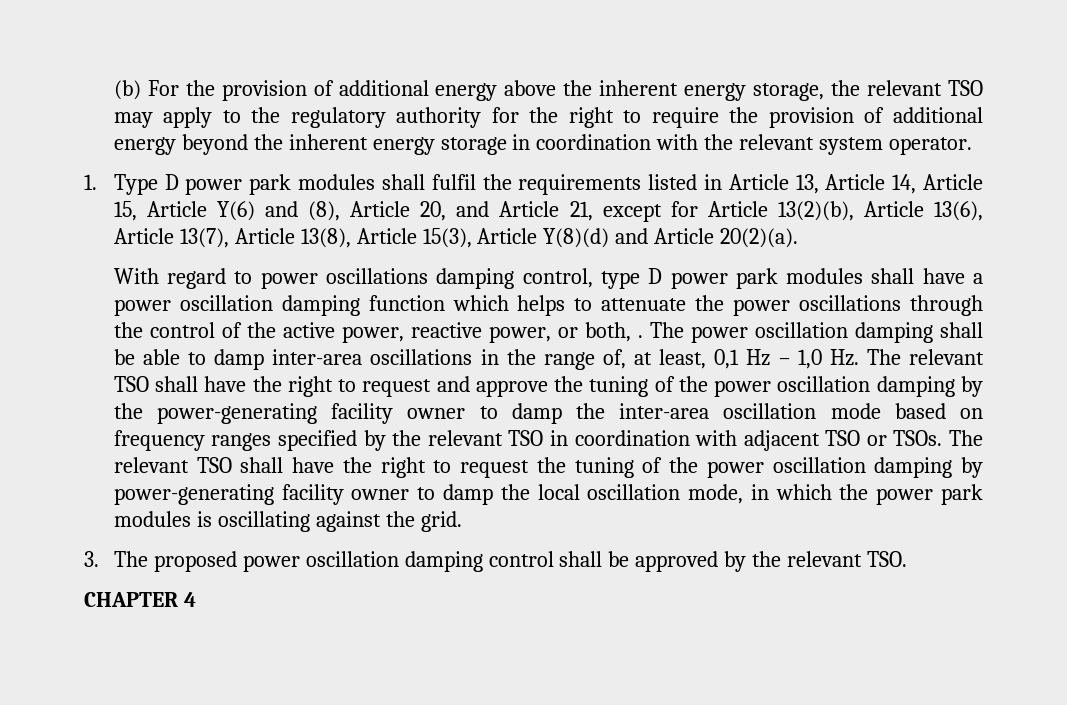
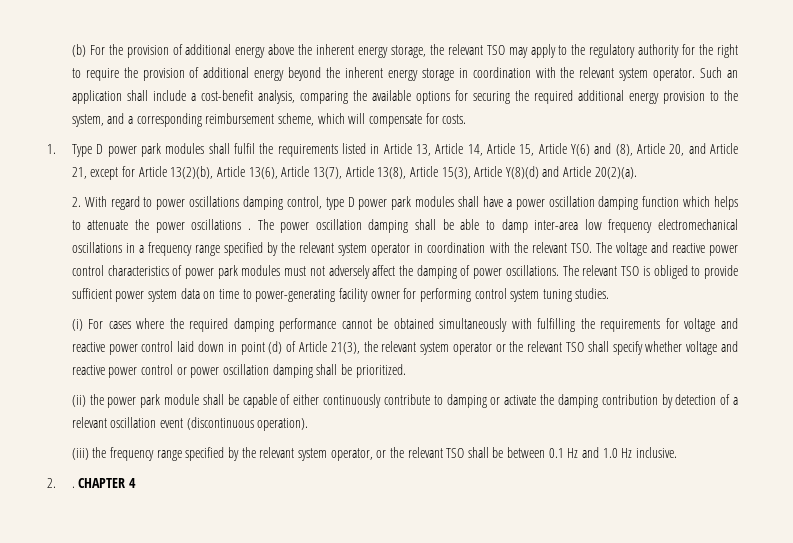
(973, 146) none -> [700,67,739,78] [71,90,739,104] [71,113,467,127] Such an application shall include a cost-benefit analysis, comparing the available options for securing the required additional energy provision to the system, and a corresponding reimbursement scheme, which will compensate for costs.
(799, 238) none -> [71,197,81,207] 2.
[909,295,983,316] [113,322,631,343] through the control of the active power, reactive power, or both, -> (242, 224) none
[370,349,985,370] [113,376,984,397] [113,403,983,424] [113,430,983,451] [113,457,983,478] [113,484,983,505] [113,511,462,532] [84,551,908,572] oscillations in the range of, at least, 0,1 Hz – 1,0 Hz. The relevant TSO shall have the right to request and approve the tuning of the power oscillation damping by the power-generating facility owner to damp the inter-area oscillation mode based on frequency ranges specified by the relevant TSO in coordination with adjacent TSO or TSOs. The relevant TSO shall have the right to request the tuning of the power oscillation damping by power-generating facility owner to damp the local oscillation mode, in which the power park modules is oscillating against the grid. // 3. The proposed power oscillation damping control shall be approved by the relevant TSO. // -> [584,219,738,233] [71,242,739,256] [71,265,738,279] [71,288,610,302] [71,318,739,332] [71,341,739,355] [71,364,406,378] [71,394,738,408] [71,417,309,431] [71,447,678,461] [47,478,75,488] low frequency electromechanical oscillations in a frequency range specified by the relevant system operator in coordination with the relevant TSO. The voltage and reactive power control characteristics of power park modules must not adversely affect the damping of power oscillations. The relevant TSO is obliged to provide sufficient power system data on time to power-generating facility owner for performing control system tuning studies. // (i) For cases where the required damping performance cannot be obtained simultaneously with fulfilling the requirements for voltage and reactive power control laid down in point (d) of Article 21(3), the relevant system operator or the relevant TSO shall specify whether voltage and reactive power control or power oscillation damping shall be prioritized. // (ii) the power park module shall be capable of either continuously contribute to damping or activate the damping contribution by detection of a relevant oscillation event (discontinuous operation). // (iii) the frequency range specified by the relevant system operator, or the relevant TSO shall be between 0.1 Hz and 1.0 Hz inclusive. // 2. .

